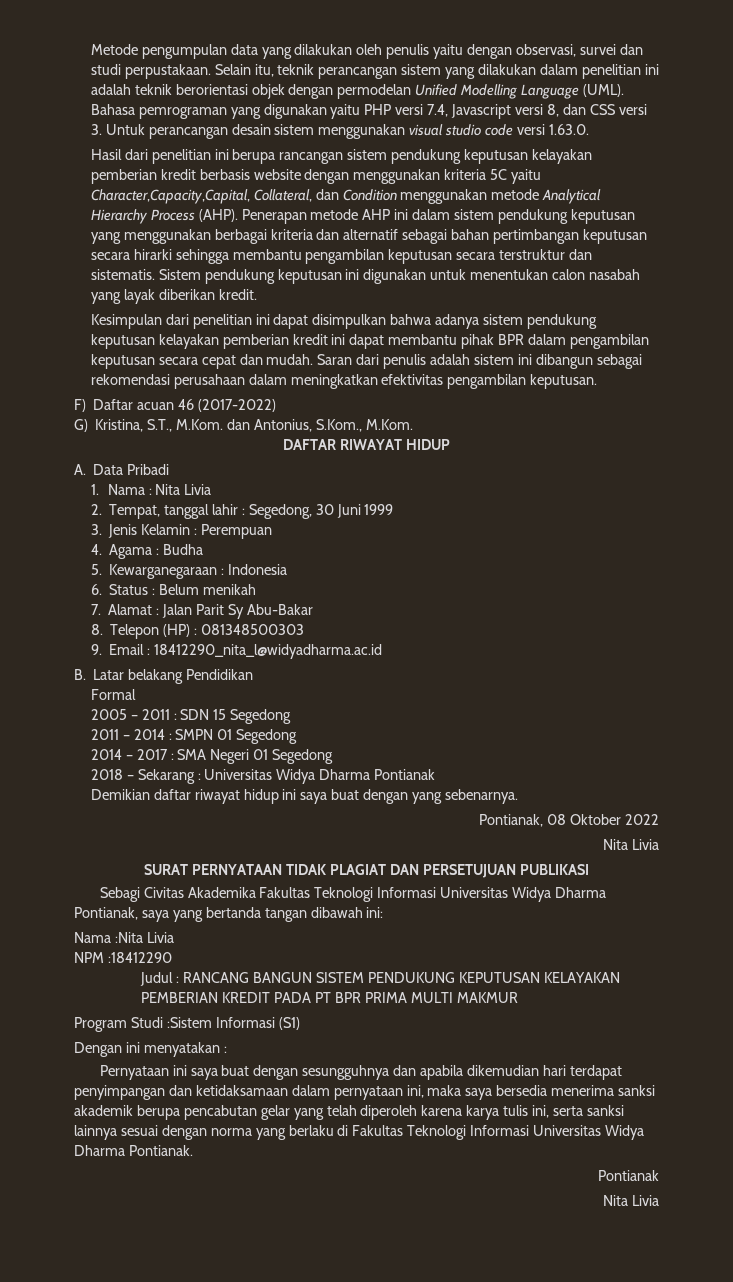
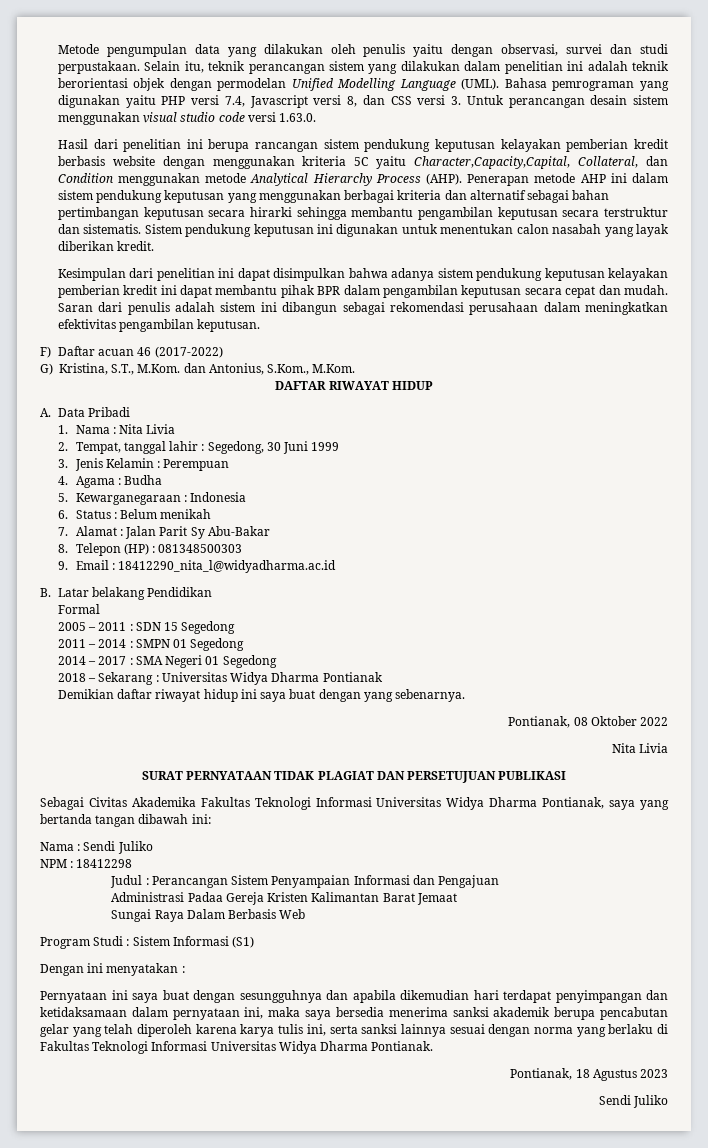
[99,887,140,902] Sebagi -> [40,797,84,810] Sebagai
[114,932,174,943] :Nita Livia -> [77,841,153,854] : Sendi Juliko
[107,952,172,963] :18412290 -> [70,859,133,868] : 18412298
[183,972,620,983] [141,992,518,1003] RANCANG BANGUN SISTEM PENDUKUNG KEPUTUSAN KELAYAKAN PEMBERIAN KREDIT PADA PT BPR PRIMA MULTI MAKMUR -> [151,875,500,888] [111,892,457,905] [111,909,306,922] Perancangan Sistem Penyampaian Informasi dan Pengajuan // Administrasi Padaa Gereja Kristen Kalimantan Barat Jemaat // Sungai Raya Dalam Berbasis Web
[166,1017,212,1028] :Sistem -> [126,936,170,946] : Sistem
[598,1170,659,1181] [603,1195,659,1206] Pontianak // Nita Livia -> [510,1068,668,1081] [598,1095,668,1108] Pontianak, 18 Agustus 2023 // Sendi Juliko

